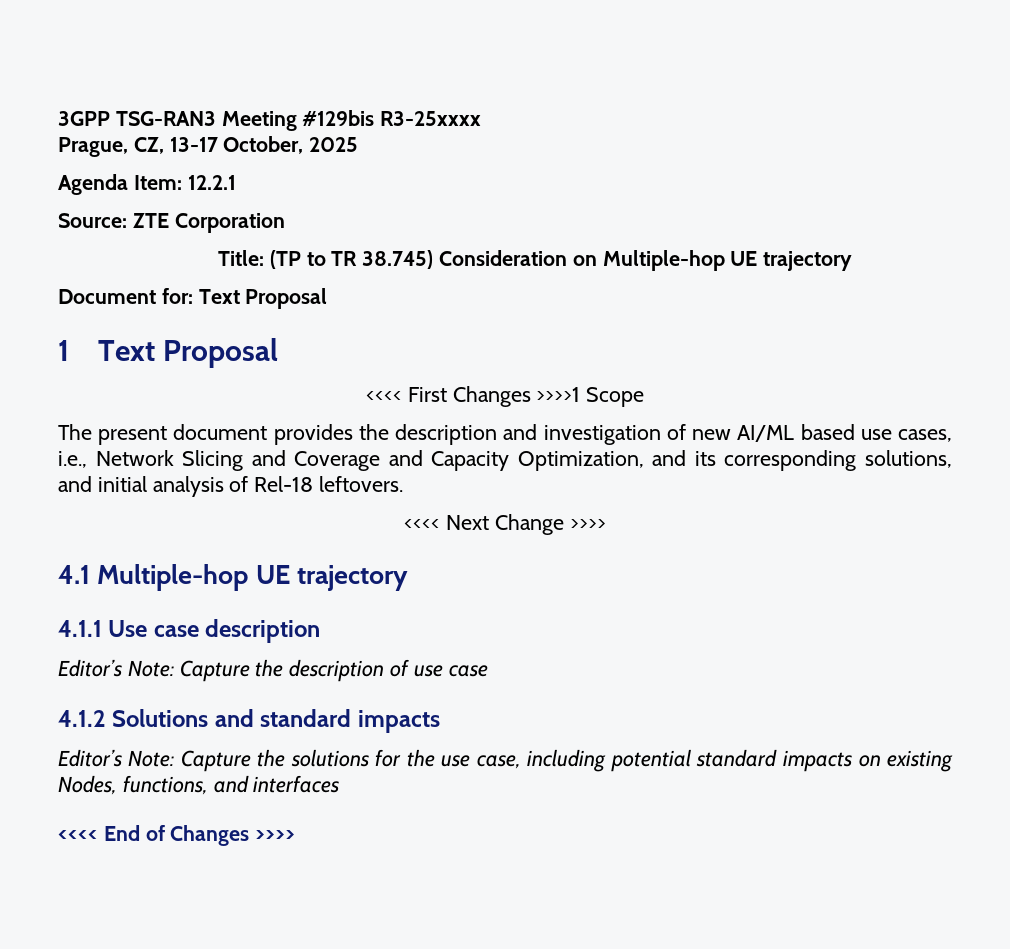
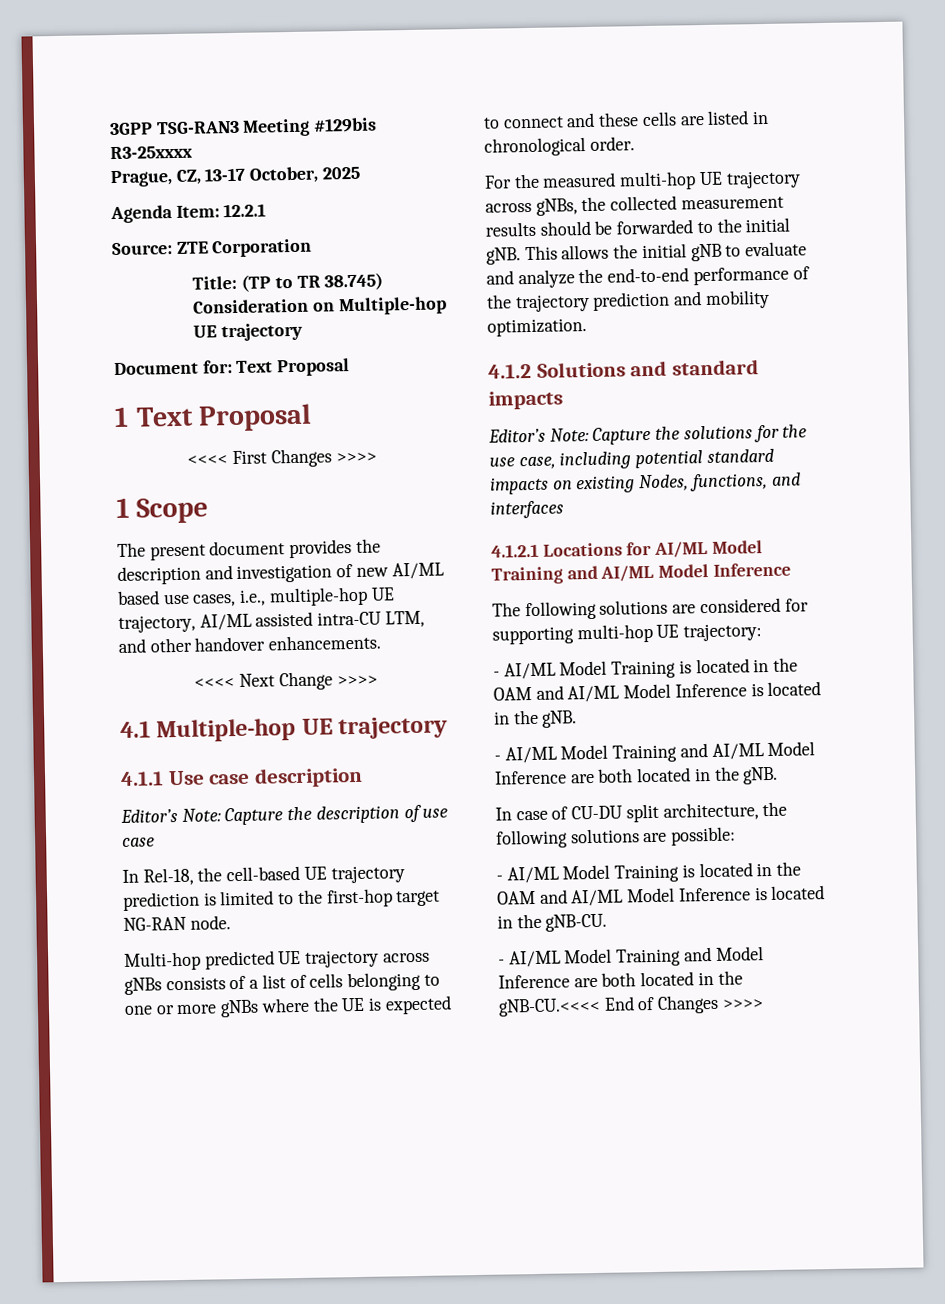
[536,387,581,402] >>>>1 -> [335,452,377,463] [116,497,130,519] >>>> // 1
[95,450,952,471] [58,476,404,497] Network Slicing and Coverage and Capacity Optimization, and its corresponding solutions, and initial analysis of Rel-18 leftovers. -> [268,586,395,607] [118,610,425,633] [118,634,382,653] multiple-hop UE trajectory, AI/ML assisted intra-CU LTM, and other handover enhancements.
(488, 671) none -> [122,865,405,886] [123,888,441,911] [123,915,231,931] [124,949,430,971] [124,971,440,995] [124,995,452,1018] [483,110,770,129] [484,136,635,157] [484,170,801,191] [485,195,784,216] [485,217,791,237] [486,241,808,265] [486,266,810,289] [486,289,770,313] [487,318,587,337] // In Rel-18, the cell-based UE trajectory prediction is limited to the first-hop target NG-RAN node. // Multi-hop predicted UE trajectory across gNBs consists of a list of cells belonging to one or more gNBs where the UE is expected to connect and these cells are listed in chronological order. // For the measured multi-hop UE trajectory across gNBs, the collected measurement results should be forwarded to the initial gNB. This allows the initial gNB to evaluate and analyze the end-to-end performance of the trajectory prediction and mobility optimization.
[58,830,98,841] <<<< -> [491,540,763,558] [491,562,791,585] [492,597,809,621] [492,623,763,645] [493,657,799,680] [493,681,822,703] [494,709,578,728] [494,741,816,764] [495,766,779,785] [495,801,788,823] [496,826,737,849] [496,861,802,884] [497,885,826,907] [497,913,608,932] [498,946,764,968] [498,970,743,989] [498,997,601,1017] 4.1.2.1 Locations for AI/ML Model Training and AI/ML Model Inference // The following solutions are considered for supporting multi-hop UE trajectory: // - AI/ML Model Training is located in the OAM and AI/ML Model Inference is located in the gNB. // - AI/ML Model Training and AI/ML Model Inference are both located in the gNB. // In case of CU-DU split architecture, the following solutions are possible: // - AI/ML Model Training is located in the OAM and AI/ML Model Inference is located in the gNB-CU. // - AI/ML Model Training and Model Inference are both located in the gNB-CU.<<<<

